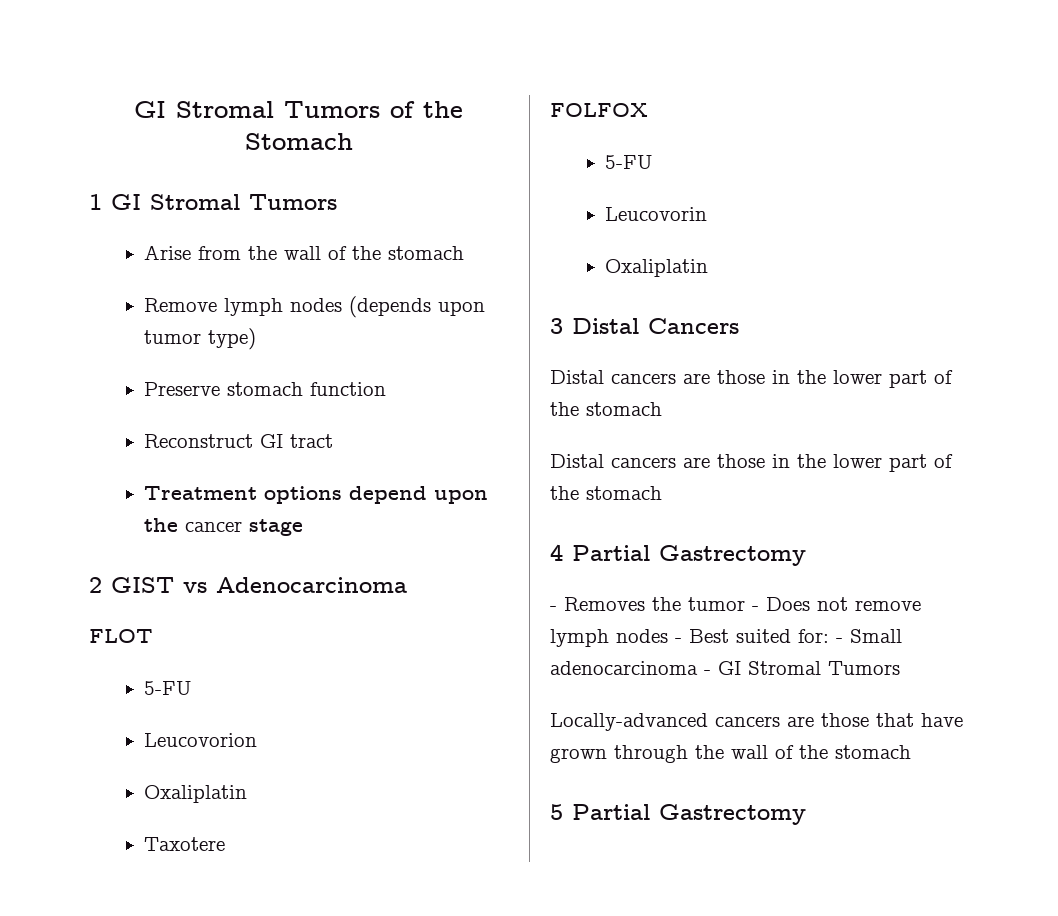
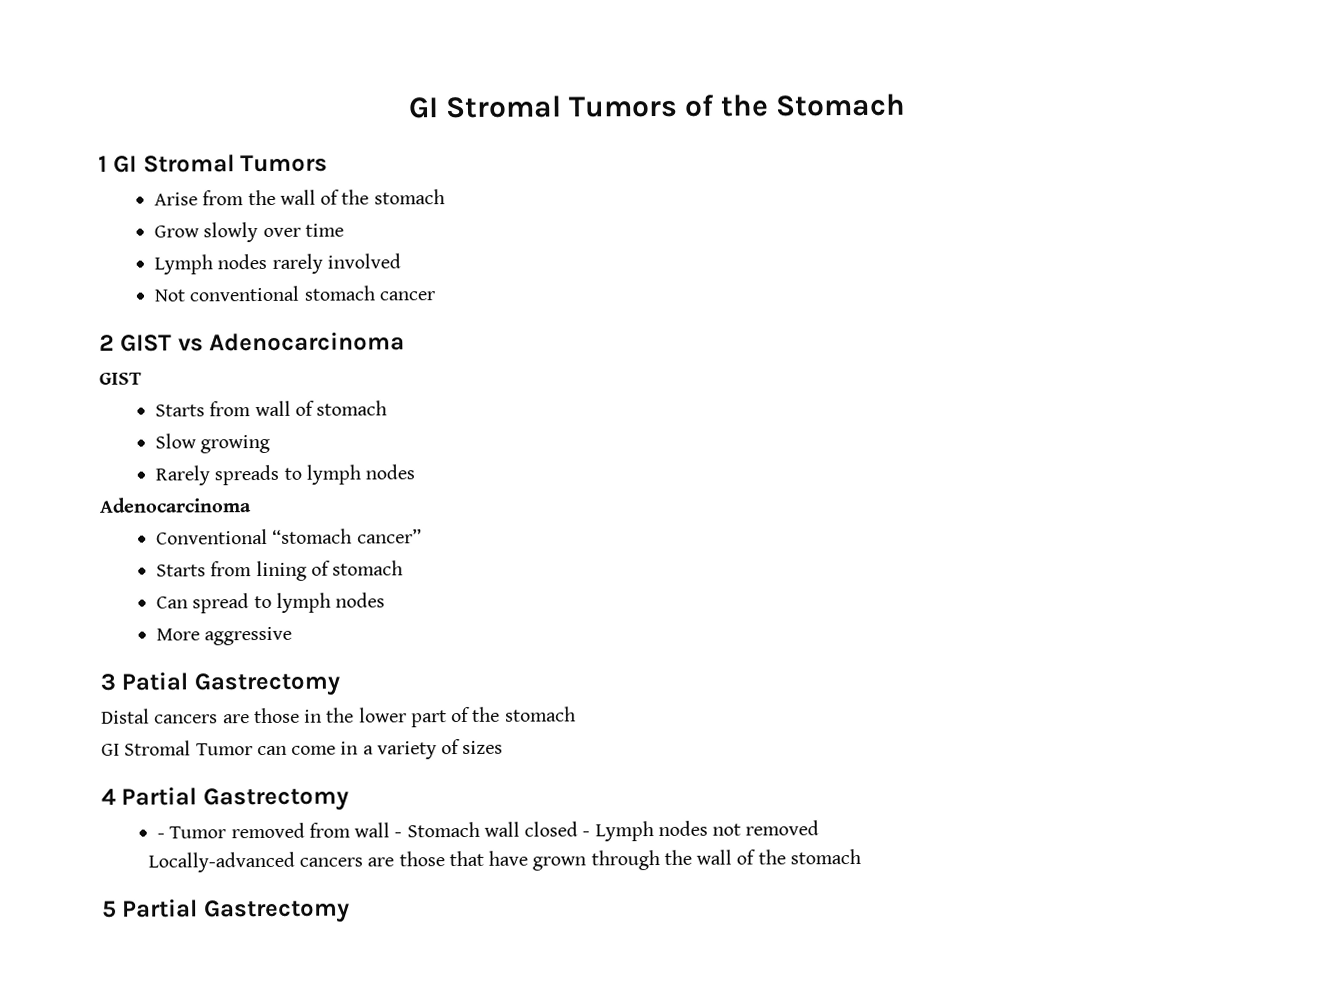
[144,296,486,318] [144,328,257,350] [144,382,387,396] [144,434,334,448] [144,486,489,504] [144,518,179,532] Remove lymph nodes (depends upon tumor type) // Preserve stomach function // Reconstruct GI tract // Treatment options depend upon the -> [153,222,344,243] [153,253,401,275] [153,285,375,302] Grow slowly over time // Lymph nodes rarely involved // Not conventional stomach
[249,519,304,536] stage -> (435, 296) none
[89,629,153,643] [144,681,193,695] [144,733,258,747] [144,785,248,803] [144,837,226,851] [550,103,648,117] [605,155,654,169] [605,207,708,221] [605,259,709,277] FLOT // 5-FU // Leucovorion // Oxaliplatin // Taxotere // FOLFOX // 5-FU // Leucovorin // Oxaliplatin -> [99,372,142,385] [154,400,388,417] [154,433,271,454] [154,464,416,486] [99,497,252,513] [155,528,422,545] [155,560,404,582] [155,592,386,614] [155,626,293,646] GIST // Starts from wall of stomach // Slow growing // Rarely spreads to lymph nodes // Adenocarcinoma // Conventional “stomach cancer” // Starts from lining of stomach // Can spread to lymph nodes // More aggressive
[572,318,739,334] Distal Cancers -> [121,671,340,697] Patial Gastrectomy
[550,454,953,472] [550,486,662,500] [550,544,806,566] [550,597,921,611] [550,629,902,647] [550,661,900,675] Distal cancers are those in the lower part of the stomach // 4 Partial Gastrectomy // - Removes the tumor - Does not remove lymph nodes - Best suited for: - Small adenocarcinoma - GI Stromal Tumors -> [101,739,504,760] [101,786,349,812] [156,820,820,842] GI Stromal Tumor can come in a variety of sizes // 4 Partial Gastrectomy // - Tumor removed from wall - Stomach wall closed - Lymph nodes not removed

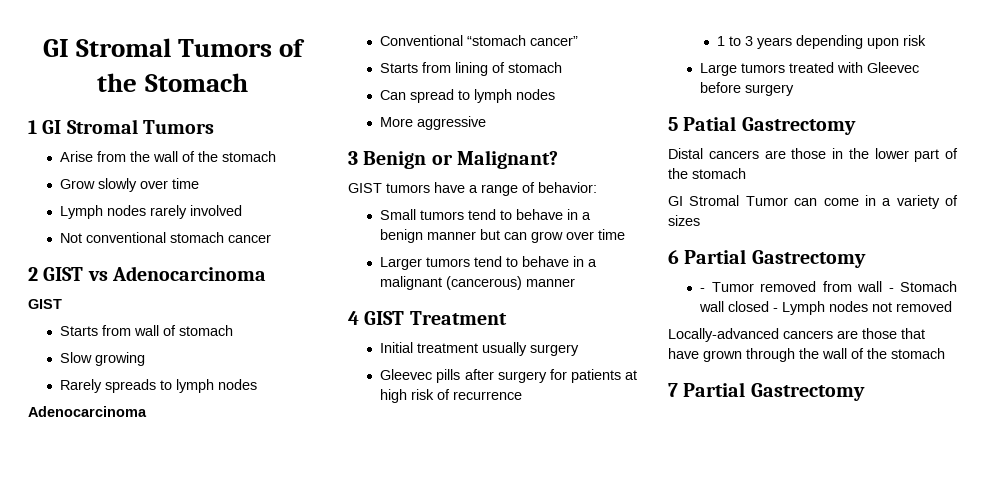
(116, 682) none -> [363,150,559,169] [348,182,597,196] [380,209,592,220] [380,229,626,243] [380,256,598,270] [380,276,576,290] [348,311,507,325] [380,342,580,356] [380,369,637,383] [380,389,523,403] [716,35,926,49] [700,62,920,76] [700,82,795,96] [668,117,678,131] Benign or Malignant? // GIST tumors have a range of behavior: // Small tumors tend to behave in a benign manner but can grow over time // Larger tumors tend to behave in a malignant (cancerous) manner // 4 GIST Treatment // Initial treatment usually surgery // Gleevec pills after surgery for patients at high risk of recurrence // 1 to 3 years depending upon risk // Large tumors treated with Gleevec before surgery // 5
[101,788,116,805] 4 -> [668,250,679,264] 6
[102,900,117,918] 5 -> [668,383,678,397] 7

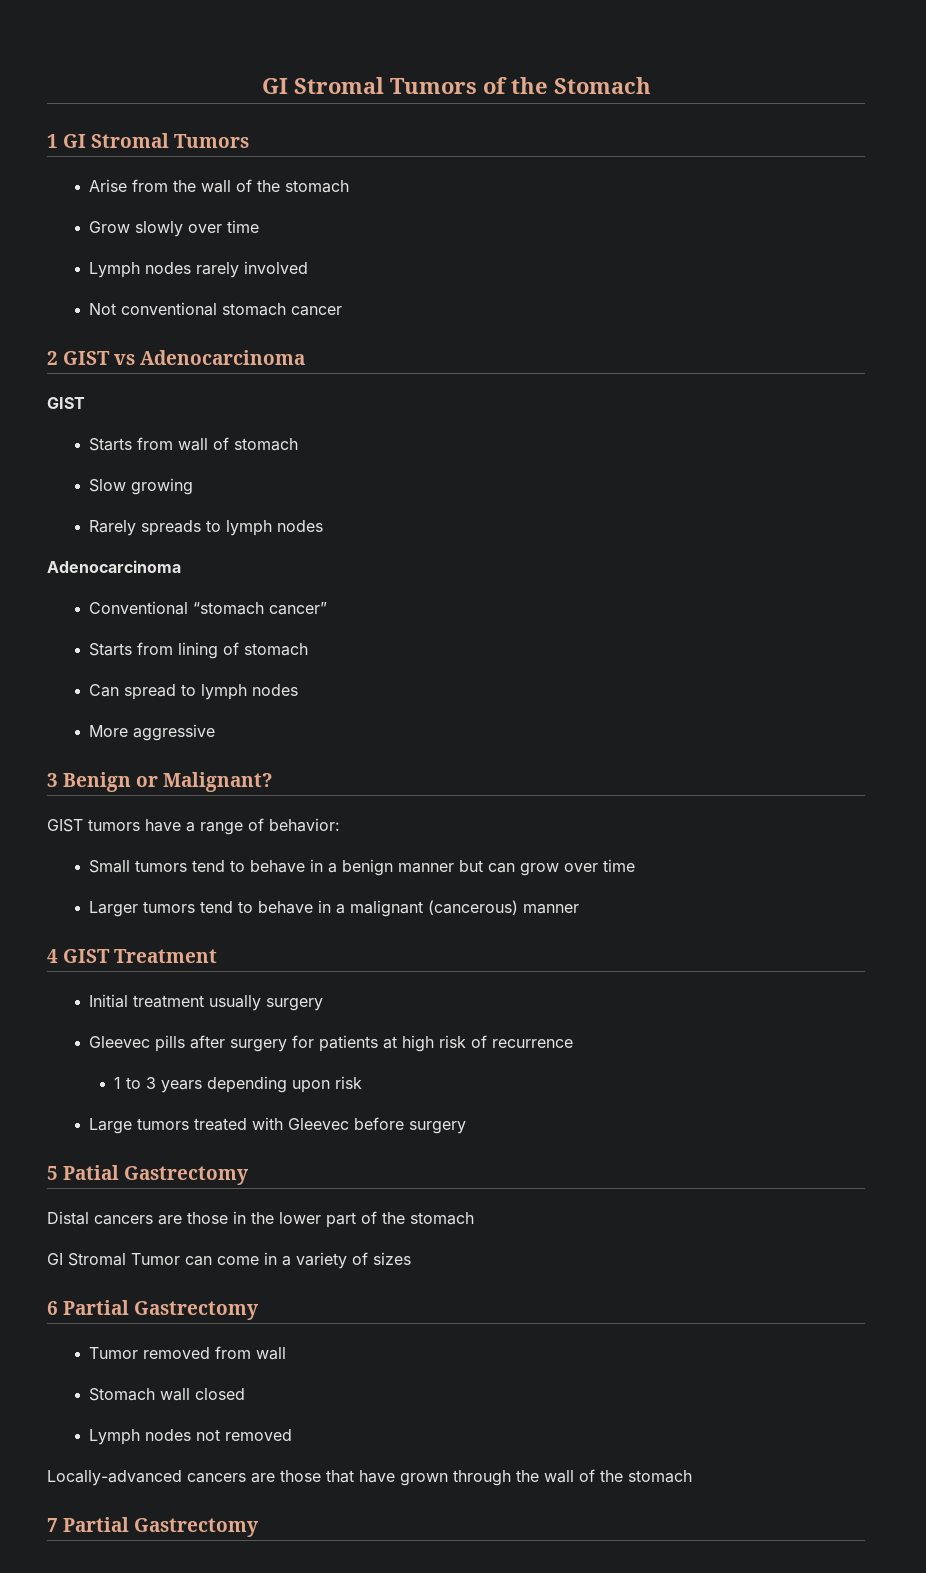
[700,288,706,292] - -> (259, 1310) none
[888,288,894,292] - -> (287, 1353) //
[773,308,779,312] - -> (246, 1394) //

